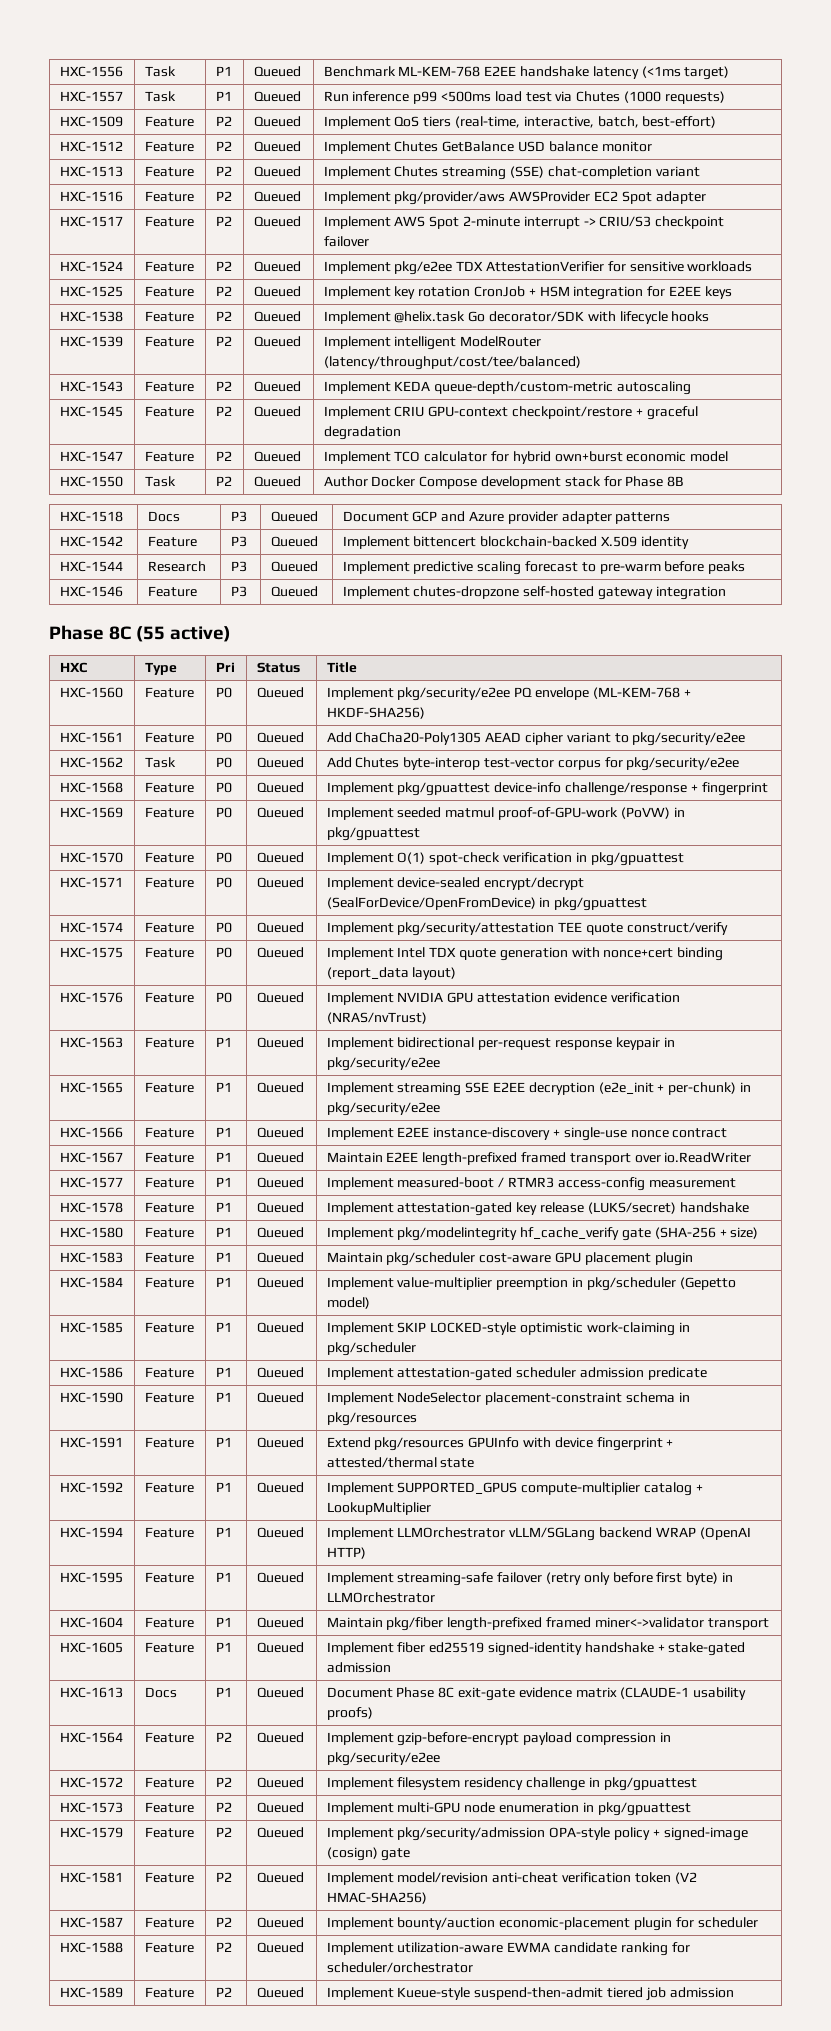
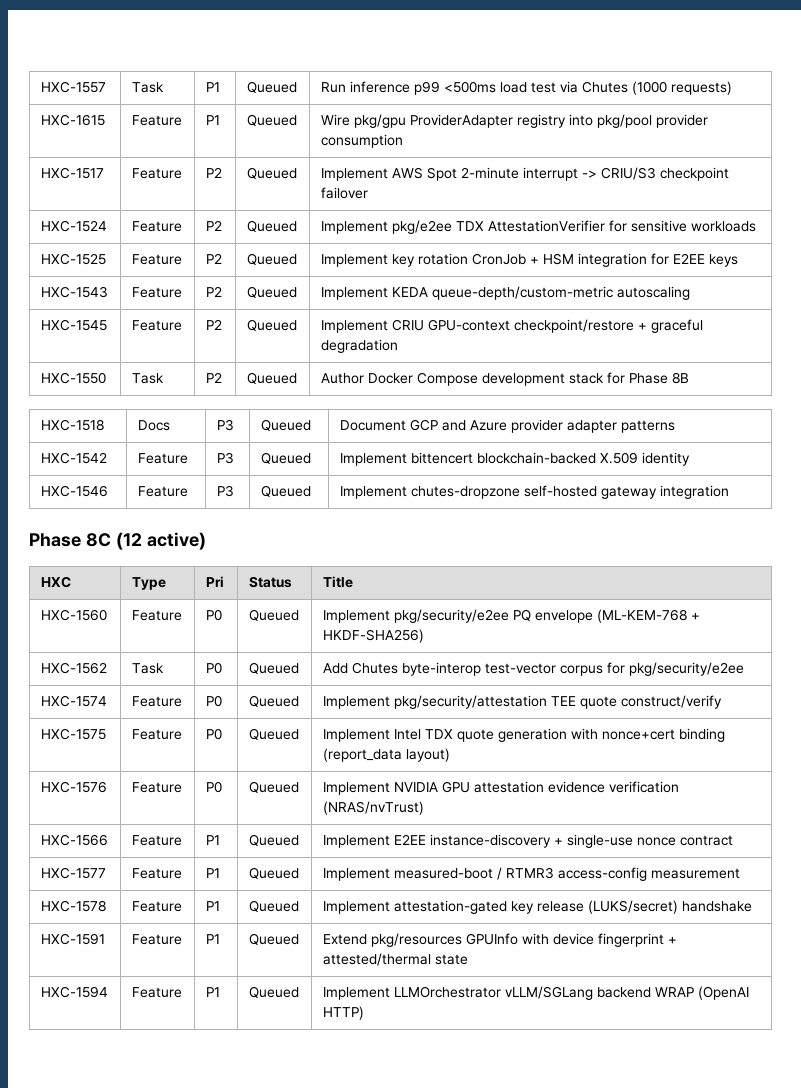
[59,66,123,77] [144,66,176,77] [215,66,232,76] [253,66,301,77] [323,66,730,80] HXC-1556 | Task | P1 | Queued | Benchmark ML-KEM-768 E2EE handshake latency (<1ms target) // -> (40, 87) none
[59,116,123,127] [144,116,194,127] [215,116,232,126] [253,116,301,127] [323,116,717,129] [59,141,123,152] [144,141,194,152] [215,141,232,151] [253,141,301,152] [323,141,652,154] [59,166,123,177] [144,166,194,177] [215,166,232,176] [253,166,301,177] [323,166,700,180] [59,191,123,202] [144,191,194,202] [215,191,232,201] [253,191,301,202] [323,191,706,205] HXC-1509 | Feature | P2 | Queued | Implement QoS tiers (real-time, interactive, batch, best-effort) // HXC-1512 | Feature | P2 | Queued | Implement Chutes GetBalance USD balance monitor // HXC-1513 | Feature | P2 | Queued | Implement Chutes streaming (SSE) chat-completion variant // HXC-1516 | Feature | P2 | Queued | Implement pkg/provider/aws AWSProvider EC2 Spot adapter -> [40,114,105,126] [131,115,182,126] [205,115,220,125] [246,114,297,126] [320,114,708,128] [320,134,403,148] HXC-1615 | Feature | P1 | Queued | Wire pkg/gpu ProviderAdapter registry into pkg/pool provider consumption
[59,311,123,322] [144,311,194,322] [215,311,232,321] [253,311,301,322] [323,311,710,324] [59,336,123,347] [144,336,194,347] [215,336,232,346] [253,336,301,347] [323,336,542,350] [323,356,581,370] // HXC-1538 | Feature | P2 | Queued | Implement @helix.task Go decorator/SDK with lifecycle hooks // HXC-1539 | Feature | P2 | Queued | Implement intelligent ModelRouter (latency/throughput/cost/tee/balanced) -> (738, 260) none
[59,451,123,462] [144,451,194,462] [215,451,232,461] [253,451,301,462] [323,451,729,464] // HXC-1547 | Feature | P2 | Queued | Implement TCO calculator for hybrid own+burst economic model -> (398, 346) none
[59,561,123,572] [147,561,206,572] [230,561,247,572] [270,561,318,572] [342,561,746,575] // HXC-1544 | Research | P3 | Queued | Implement predictive scaling forecast to pre-warm before peaks -> (690, 459) none
[136,626,166,642] (55 -> [115,532,142,550] (12
[59,732,123,743] [144,732,194,743] [215,732,232,743] [256,732,304,743] [326,732,746,746] // HXC-1561 | Feature | P0 | Queued | Add ChaCha20-Poly1305 AEAD cipher variant to pkg/security/e2ee -> (424, 636) none
[59,782,123,793] [144,782,194,793] [215,782,232,793] [256,782,304,793] [326,782,768,796] [59,807,123,818] [144,807,194,818] [215,807,232,818] [256,807,304,818] [326,807,685,820] [326,827,420,841] [59,852,123,863] [144,852,194,863] [215,852,232,863] [256,852,304,863] [326,852,684,866] [59,877,123,888] [144,877,194,888] [215,877,232,888] [256,877,304,888] [326,877,585,890] [326,897,648,911] // HXC-1568 | Feature | P0 | Queued | Implement pkg/gpuattest device-info challenge/response + fingerprint // HXC-1569 | Feature | P0 | Queued | Implement seeded matmul proof-of-GPU-work (PoVW) in pkg/gpuattest // HXC-1570 | Feature | P0 | Queued | Implement O(1) spot-check verification in pkg/gpuattest // HXC-1571 | Feature | P0 | Queued | Implement device-sealed encrypt/decrypt (SealForDevice/OpenFromDevice) in pkg/gpuattest -> (744, 669) none
[59,1037,123,1048] [144,1037,194,1048] [215,1037,232,1047] [256,1037,304,1048] [326,1037,675,1050] [326,1057,440,1071] [59,1082,123,1093] [144,1082,194,1093] [215,1082,232,1092] [256,1082,304,1093] [326,1082,751,1096] [326,1102,440,1116] // HXC-1563 | Feature | P1 | Queued | Implement bidirectional per-request response keypair in pkg/security/e2ee // HXC-1565 | Feature | P1 | Queued | Implement streaming SSE E2EE decryption (e2e_init + per-chunk) in pkg/security/e2ee -> (424, 808) none
[59,1152,123,1163] [144,1152,194,1163] [215,1152,232,1162] [256,1152,304,1163] [326,1152,752,1166] // HXC-1567 | Feature | P1 | Queued | Maintain E2EE length-prefixed framed transport over io.ReadWriter -> (733, 840) none
[59,1227,123,1238] [144,1227,194,1238] [215,1227,232,1237] [256,1227,304,1238] [326,1227,759,1241] [59,1252,123,1263] [144,1252,194,1263] [215,1252,232,1262] [256,1252,304,1263] [326,1252,693,1266] [59,1277,123,1288] [144,1277,194,1288] [215,1277,232,1287] [256,1277,304,1288] [326,1277,736,1291] [326,1297,370,1309] [59,1322,123,1333] [144,1322,194,1333] [215,1322,232,1332] [256,1322,304,1333] [326,1322,690,1336] [326,1342,416,1356] [59,1367,123,1378] [144,1367,194,1378] [215,1367,232,1377] [256,1367,304,1378] [326,1367,707,1381] [59,1392,123,1403] [144,1392,194,1403] [215,1392,232,1402] [256,1392,304,1403] [326,1392,690,1405] [326,1412,417,1426] // HXC-1580 | Feature | P1 | Queued | Implement pkg/modelintegrity hf_cache_verify gate (SHA-256 + size) // HXC-1583 | Feature | P1 | Queued | Maintain pkg/scheduler cost-aware GPU placement plugin // HXC-1584 | Feature | P1 | Queued | Implement value-multiplier preemption in pkg/scheduler (Gepetto model) // HXC-1585 | Feature | P1 | Queued | Implement SKIP LOCKED-style optimistic work-claiming in pkg/scheduler // HXC-1586 | Feature | P1 | Queued | Implement attestation-gated scheduler admission predicate // HXC-1590 | Feature | P1 | Queued | Implement NodeSelector placement-constraint schema in pkg/resources -> (752, 906) none
[59,1482,123,1493] [144,1482,194,1493] [215,1482,232,1492] [256,1482,304,1493] [326,1482,703,1496] [326,1502,431,1515] // HXC-1592 | Feature | P1 | Queued | Implement SUPPORTED_GPUS compute-multiplier catalog + LookupMultiplier -> (468, 959) none
[59,1572,123,1583] [144,1572,194,1583] [215,1572,232,1582] [256,1572,304,1583] [326,1572,733,1586] [326,1592,435,1603] [59,1617,123,1628] [144,1617,194,1628] [215,1617,232,1627] [256,1617,304,1628] [326,1617,769,1631] [59,1642,123,1653] [144,1642,194,1653] [215,1642,232,1652] [256,1642,304,1653] [326,1642,746,1656] [326,1662,391,1673] [59,1687,123,1698] [144,1687,177,1698] [215,1687,232,1697] [256,1687,304,1698] [326,1687,747,1701] [326,1707,373,1720] [59,1732,123,1743] [144,1732,194,1743] [215,1732,232,1742] [256,1732,304,1743] [326,1732,671,1746] [326,1752,440,1766] [59,1777,123,1788] [144,1777,194,1788] [215,1777,232,1787] [256,1777,304,1788] [326,1777,697,1791] [59,1802,123,1813] [144,1802,194,1813] [215,1802,232,1812] [256,1802,304,1813] [326,1802,691,1816] [59,1827,123,1838] [144,1827,194,1838] [215,1827,232,1837] [256,1827,304,1838] [326,1827,748,1841] [326,1847,411,1861] [59,1872,123,1883] [144,1872,194,1883] [215,1872,232,1882] [256,1872,304,1883] [326,1872,697,1885] [326,1892,427,1904] [59,1917,123,1928] [144,1917,194,1928] [215,1917,232,1927] [256,1917,304,1928] [326,1917,758,1931] [59,1942,123,1953] [144,1942,194,1953] [215,1942,232,1952] [256,1942,304,1953] [326,1942,690,1956] [326,1962,473,1973] [59,1987,123,1998] [144,1987,194,1998] [215,1987,232,1997] [256,1987,304,1998] [326,1987,734,2001] // HXC-1595 | Feature | P1 | Queued | Implement streaming-safe failover (retry only before first byte) in LLMOrchestrator // HXC-1604 | Feature | P1 | Queued | Maintain pkg/fiber length-prefixed framed miner<->validator transport // HXC-1605 | Feature | P1 | Queued | Implement fiber ed25519 signed-identity handshake + stake-gated admission // HXC-1613 | Docs | P1 | Queued | Document Phase 8C exit-gate evidence matrix (CLAUDE-1 usability proofs) // HXC-1564 | Feature | P2 | Queued | Implement gzip-before-encrypt payload compression in pkg/security/e2ee // HXC-1572 | Feature | P2 | Queued | Implement filesystem residency challenge in pkg/gpuattest // HXC-1573 | Feature | P2 | Queued | Implement multi-GPU node enumeration in pkg/gpuattest // HXC-1579 | Feature | P2 | Queued | Implement pkg/security/admission OPA-style policy + signed-image (cosign) gate // HXC-1581 | Feature | P2 | Queued | Implement model/revision anti-cheat verification token (V2 HMAC-SHA256) // HXC-1587 | Feature | P2 | Queued | Implement bounty/auction economic-placement plugin for scheduler // HXC-1588 | Feature | P2 | Queued | Implement utilization-aware EWMA candidate ranking for scheduler/orchestrator // HXC-1589 | Feature | P2 | Queued | Implement Kueue-style suspend-then-admit tiered job admission -> (364, 1013) none

